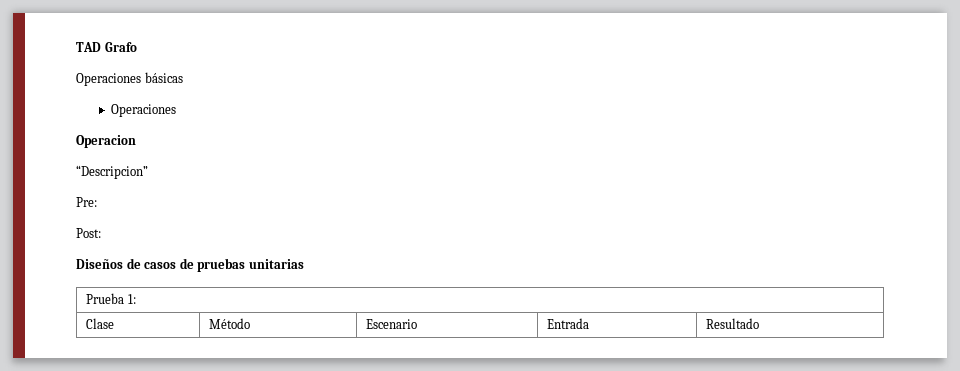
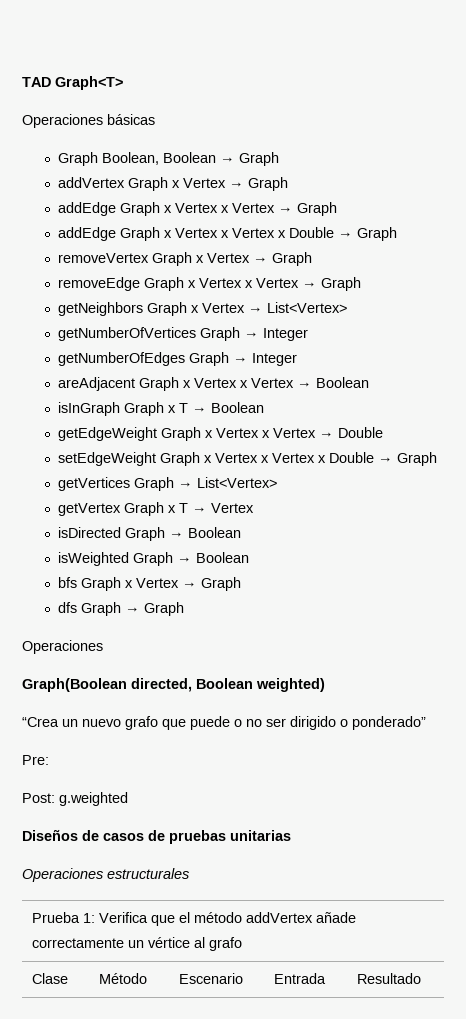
[104,42,137,52] Grafo -> [55,76,123,90] Graph<T>
[110,104,176,117] [76,135,136,148] [76,165,148,179] Operaciones // Operacion // “Descripcion” -> [57,152,279,166] [57,177,288,191] [57,202,337,216] [57,227,397,241] [57,252,312,266] [57,277,361,291] [57,302,347,316] [57,327,308,341] [57,352,297,366] [57,377,369,391] [57,402,264,416] [57,427,383,441] [57,452,437,466] [57,477,277,491] [57,502,254,516] [57,527,241,541] [57,552,249,566] [57,577,241,591] [57,602,184,616] [22,640,103,654] [22,678,325,692] [22,716,426,730] Graph Boolean, Boolean → Graph // addVertex Graph x Vertex → Graph // addEdge Graph x Vertex x Vertex → Graph // addEdge Graph x Vertex x Vertex x Double → Graph // removeVertex Graph x Vertex → Graph // removeEdge Graph x Vertex x Vertex → Graph // getNeighbors Graph x Vertex → List<Vertex> // getNumberOfVertices Graph → Integer // getNumberOfEdges Graph → Integer // areAdjacent Graph x Vertex x Vertex → Boolean // isInGraph Graph x T → Boolean // getEdgeWeight Graph x Vertex x Vertex → Double // setEdgeWeight Graph x Vertex x Vertex x Double → Graph // getVertices Graph → List<Vertex> // getVertex Graph x T → Vertex // isDirected Graph → Boolean // isWeighted Graph → Boolean // bfs Graph x Vertex → Graph // dfs Graph → Graph // Operaciones // Graph(Boolean directed, Boolean weighted) // “Crea un nuevo grafo que puede o no ser dirigido o ponderado”
(101, 233) none -> [59,792,128,806] g.weighted
(304, 264) none -> [22,868,189,882] // Operaciones estructurales
(136, 299) none -> [98,912,356,926] [31,937,242,951] Verifica que el método addVertex añade correctamente un vértice al grafo

